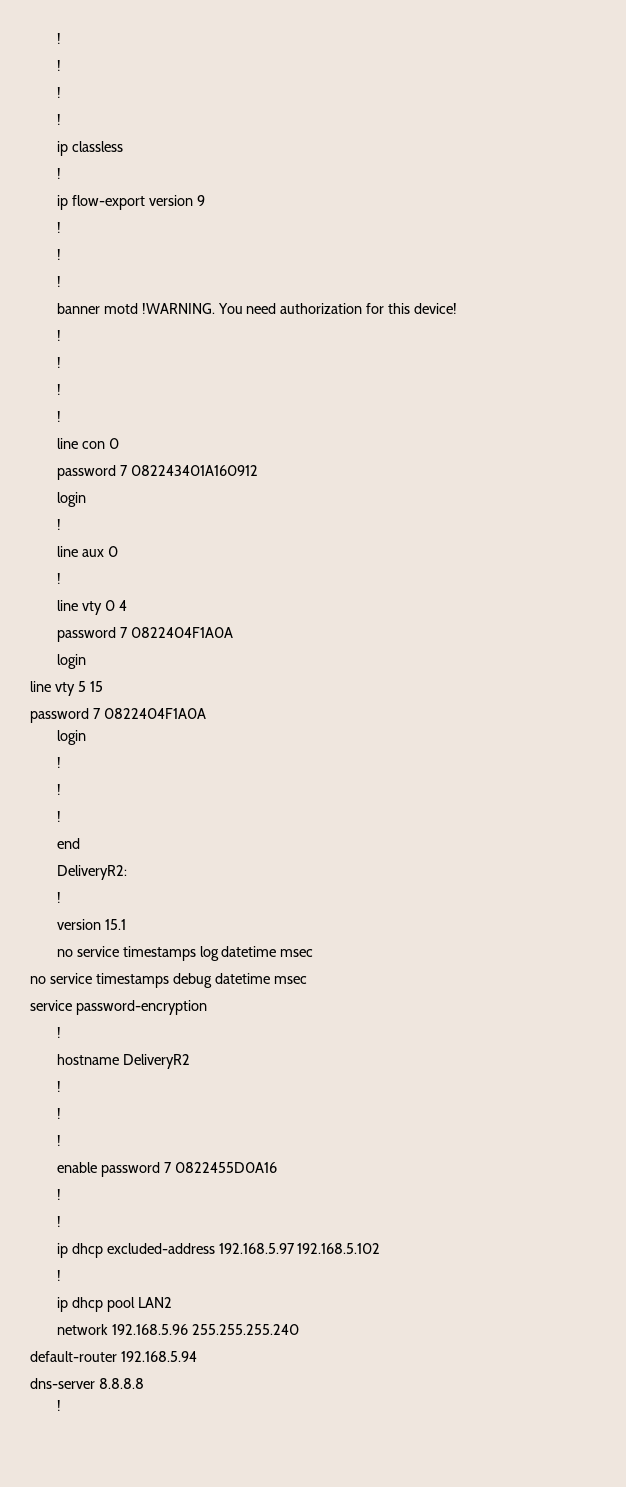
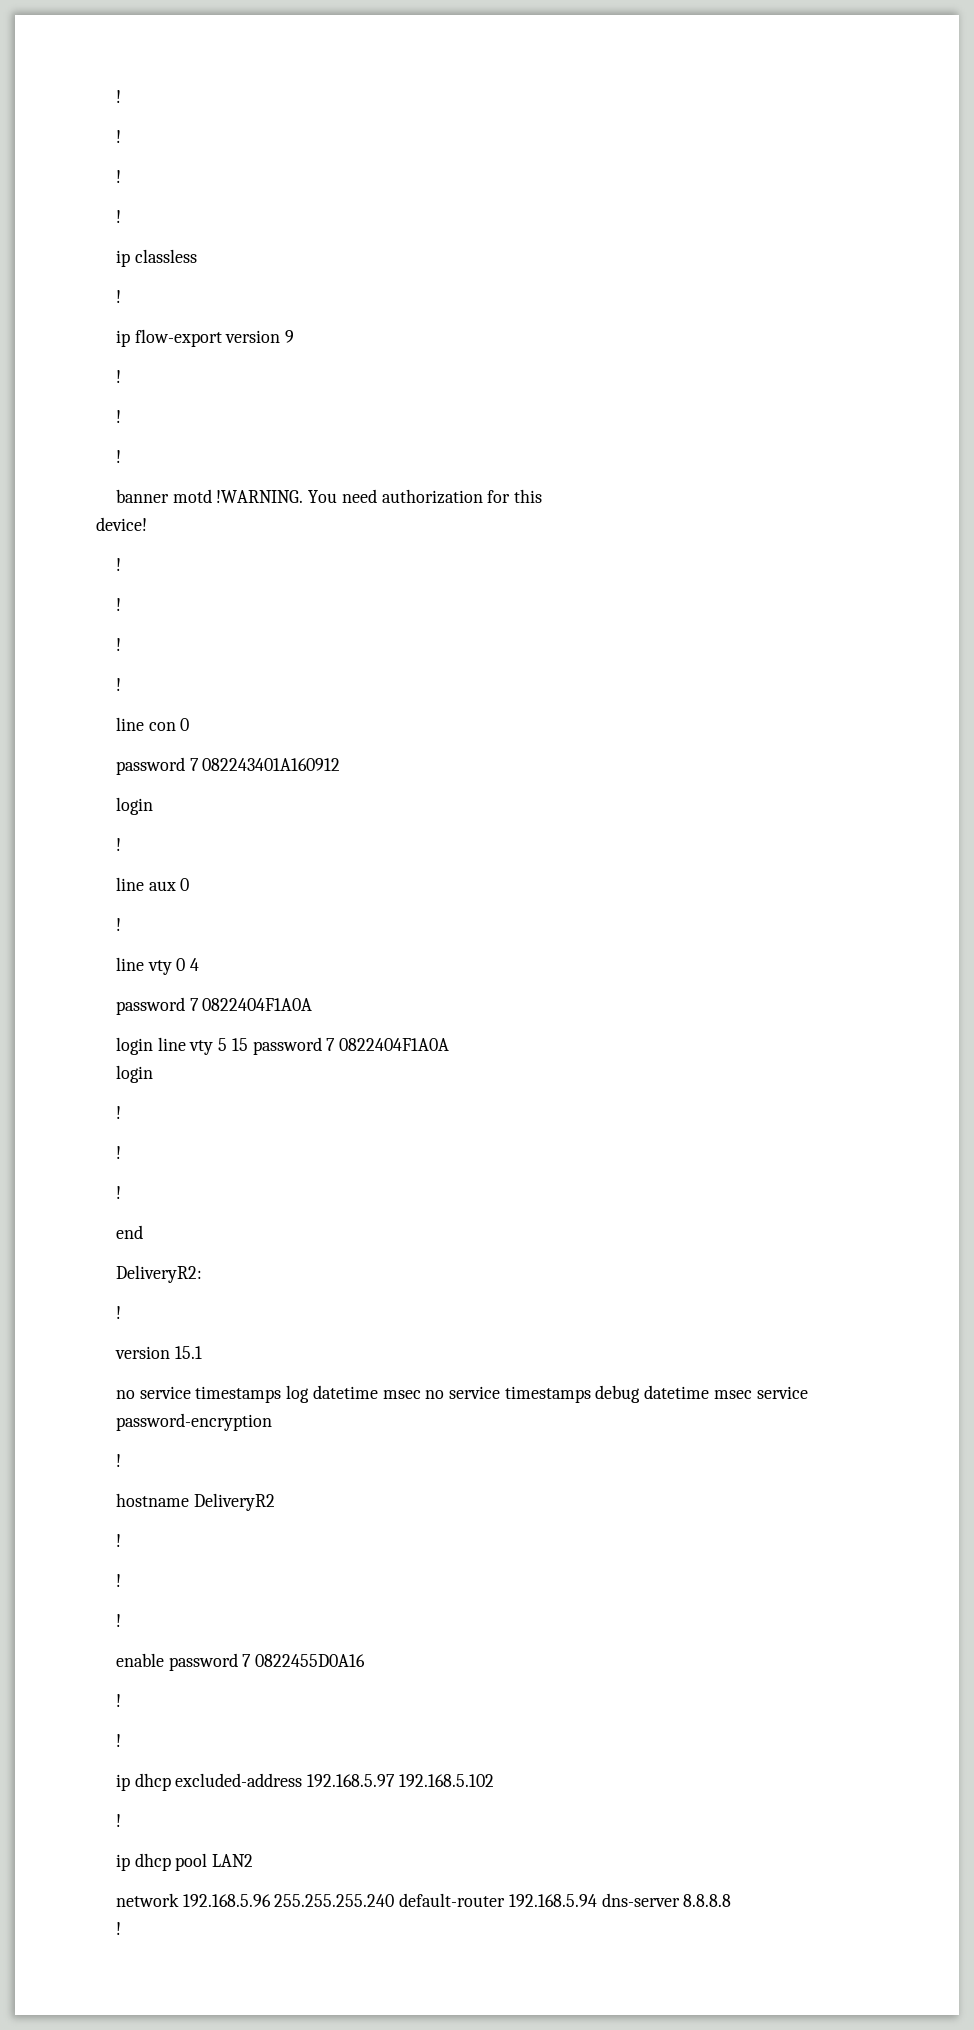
(411, 308) none -> (542, 496) //
(86, 661) // -> (153, 1046) none
(103, 686) // -> (248, 1044) none
(314, 953) // -> (421, 1394) none
(307, 980) // -> (752, 1394) none
(299, 1329) // -> (395, 1900) none
(197, 1356) // -> (597, 1900) none

